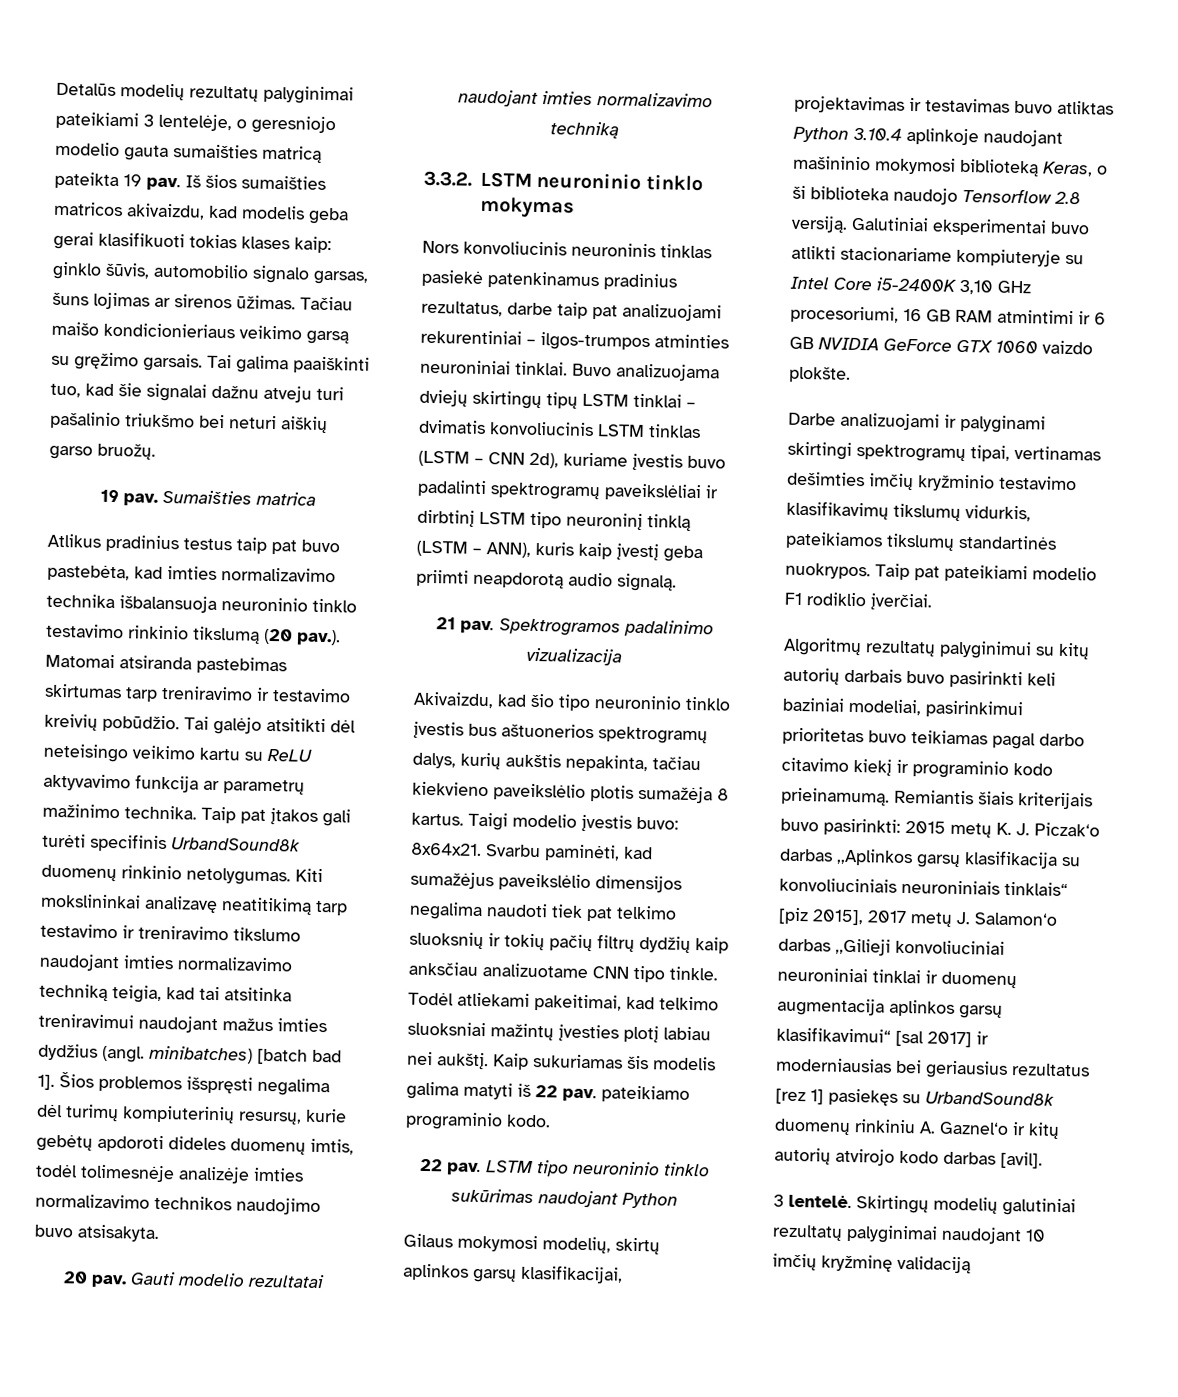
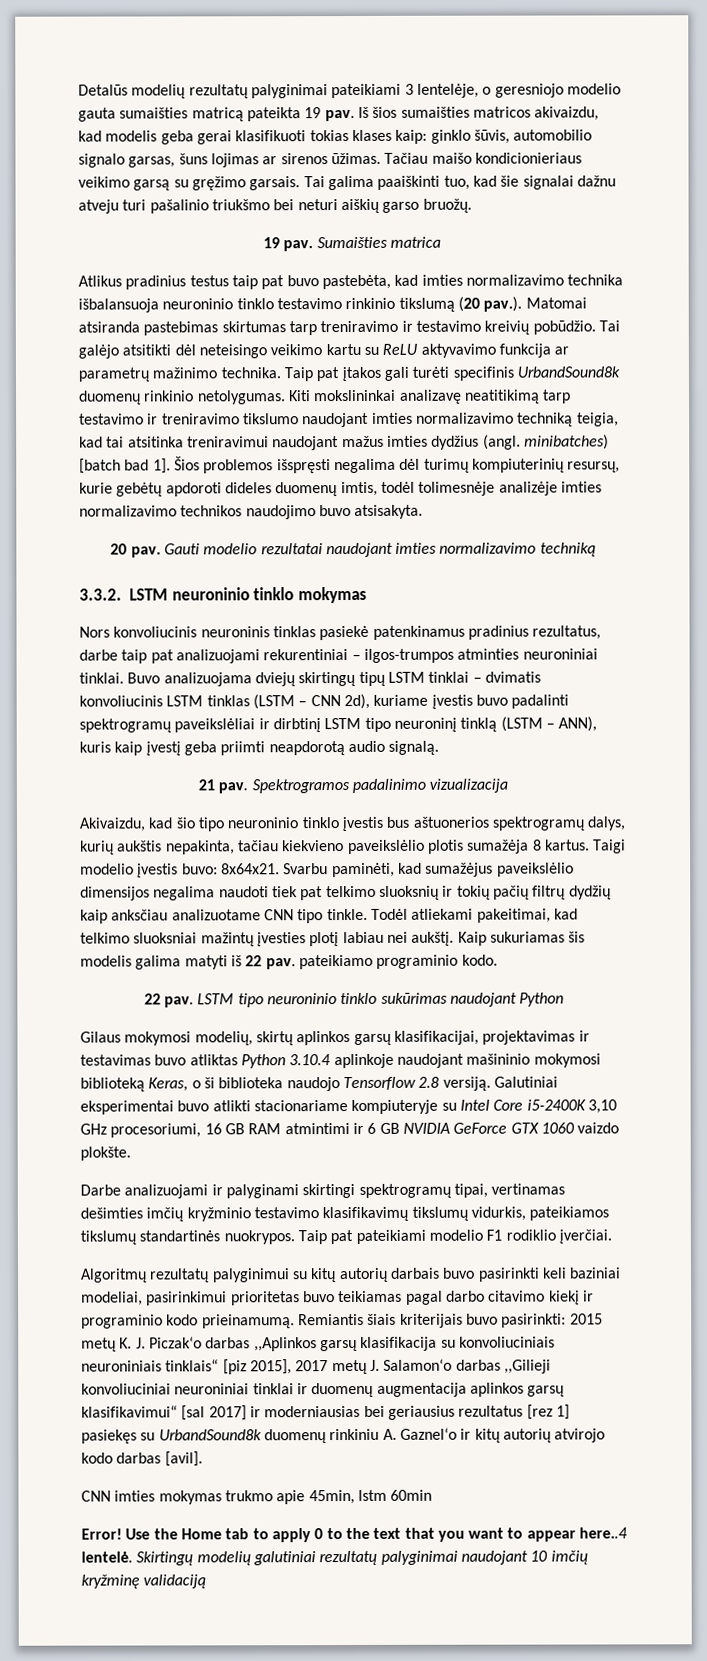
[773,1194,784,1207] 3 -> [81,1489,433,1505] [81,1527,629,1543] CNN imties mokymas trukmo apie 45min, lstm 60min // Error! Use the Home tab to apply 0 to the text that you want to appear here..4

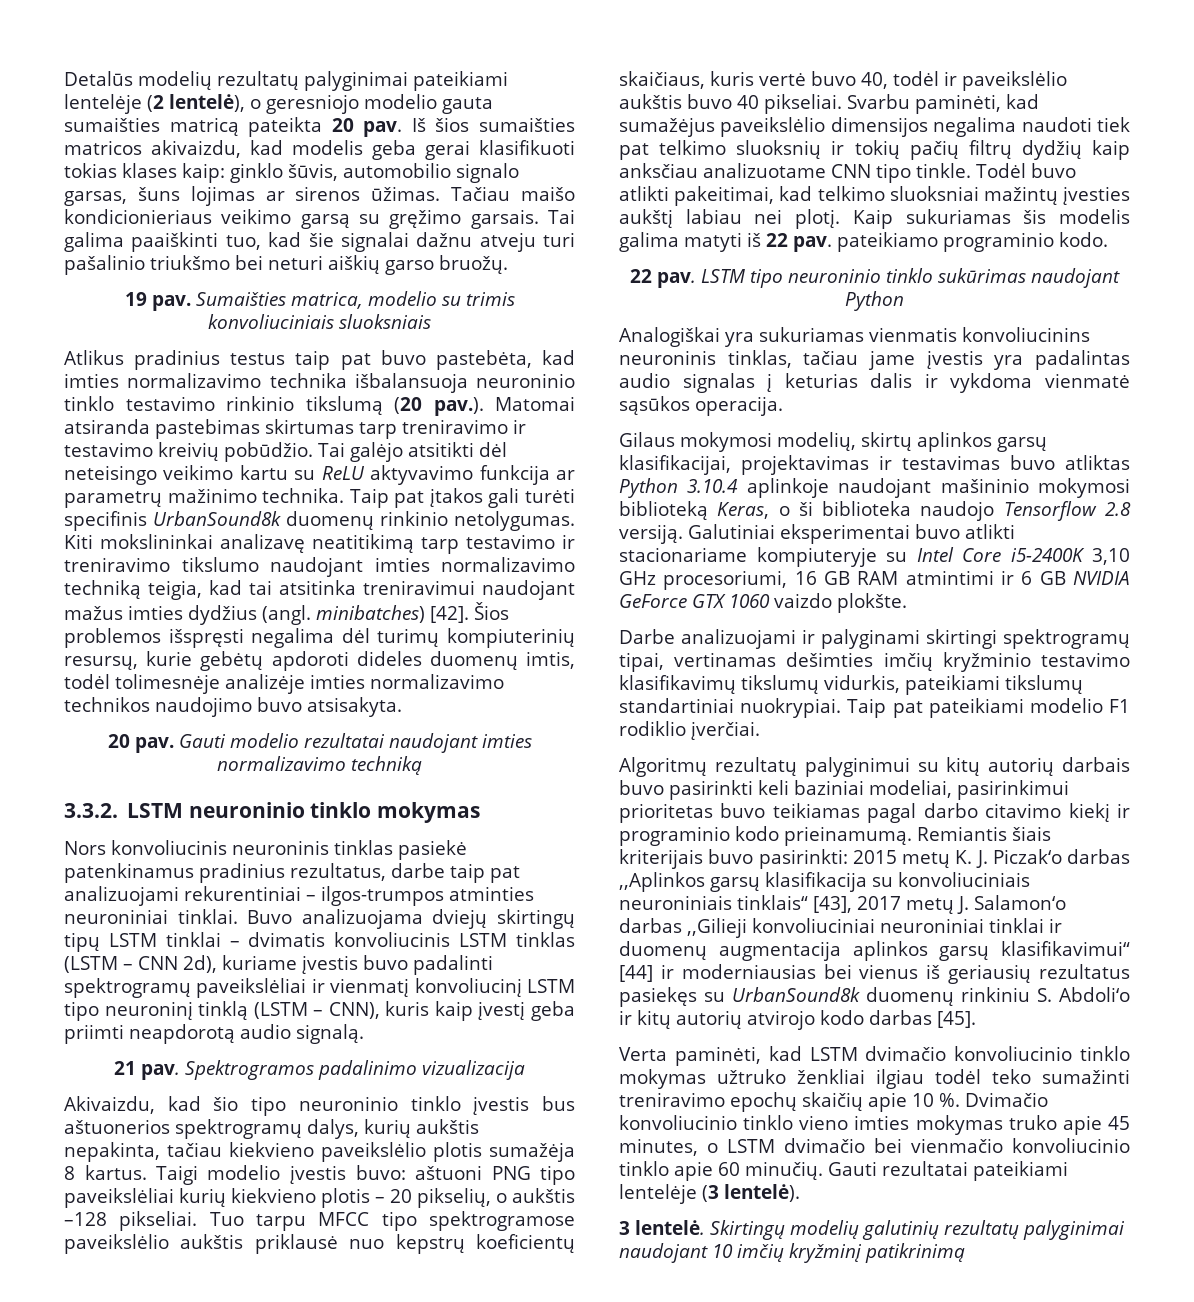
[404,83,479,98] 3 lentelėje, -> [64,94,245,114] lentelėje (2 lentelė),
[304,107,322,119] 19 -> [331,118,354,132] 20
[389,236,441,248] matrica -> [290,291,515,309] [208,314,431,329] matrica, modelio su trimis konvoliuciniais sluoksniais
[516,366,620,378] UrbandSound8k -> [153,511,281,526] UrbanSound8k
[79,458,171,474] [batch bad 1]. -> [430,606,469,623] [42].
[272,718,321,733] dirbtinį -> [330,978,522,997] vienmatį konvoliucinį
[558,716,598,732] ANN), -> [328,1002,380,1019] CNN),
[220,863,280,875] 8x64x21. -> [414,1165,575,1185] [64,1188,575,1208] [64,1211,575,1231] [64,1234,575,1254] [619,71,1067,91] [619,94,842,114] aštuoni PNG tipo paveikslėliai kurių kiekvieno plotis – 20 pikselių, o aukštis –128 pikseliai. Tuo tarpu MFCC tipo spektrogramose paveikslėlio aukštis priklausė nuo kepstrų koeficientų skaičiaus, kuris vertė buvo 40, todėl ir paveikslėlio aukštis buvo 40 pikseliai.
[411,908,474,920] atliekami -> [1030,163,1076,178] [619,186,669,201] buvo atlikti
[309,932,340,947] plotį -> [619,209,673,228] aukštį
[411,931,455,946] aukštį. -> [795,209,841,229] plotį.
(565, 999) none -> [619,327,1090,347] [619,350,1130,370] [619,373,1130,393] [619,396,783,416] // Analogiškai yra sukuriamas vienmatis konvoliucinins neuroninis tinklas, tačiau jame įvestis yra padalintas audio signalas į keturias dalis ir vykdoma vienmatė sąsūkos operacija.
[529,1206,610,1221] [80,1230,295,1245] pateikiamos tikslumų standartinės nuokrypos. -> [905,675,1083,695] [619,698,842,718] pateikiami tikslumų standartiniai nuokrypiai.
[222,1359,292,1375] [piz 2015], -> [813,896,852,913] [43],
[181,1405,247,1421] [sal 2017] -> [619,965,653,982] [44]
[387,1404,570,1420] geriausius rezultatus [rez 1] -> [859,964,1130,984] vienus iš geriausių rezultatus
[158,1429,262,1441] UrbandSound8k -> [732,987,860,1002] UrbanSound8k
[382,1427,457,1440] A. Gaznel‘o -> [1037,987,1130,1002] S. Abdoli‘o
[164,1451,203,1467] [81,1489,433,1505] [81,1527,629,1543] [avil]. // CNN imties mokymas trukmo apie 45min, lstm 60min // Error! Use the Home tab to apply 0 to the text that you want to appear here..4 -> [937,1011,976,1028] [619,1046,1130,1066] [619,1069,1130,1089] [619,1092,1048,1112] [619,1115,1130,1135] [619,1138,1130,1156] [619,1161,1068,1181] [619,1184,800,1204] [619,1221,630,1235] [45]. // Verta paminėti, kad LSTM dvimačio konvoliucinio tinklo mokymas užtruko ženkliai ilgiau todėl teko sumažinti treniravimo epochų skaičių apie 10 %. Dvimačio konvoliucinio tinklo vieno imties mokymas truko apie 45 minutes, o LSTM dvimačio bei vienmačio konvoliucinio tinklo apie 60 minučių. Gauti rezultatai pateikiami lentelėje (3 lentelė). // 3
[252,1551,316,1566] galutiniai -> [862,1220,939,1240] galutinių
[81,1574,207,1589] kryžminę validaciją -> [789,1243,965,1263] kryžminį patikrinimą

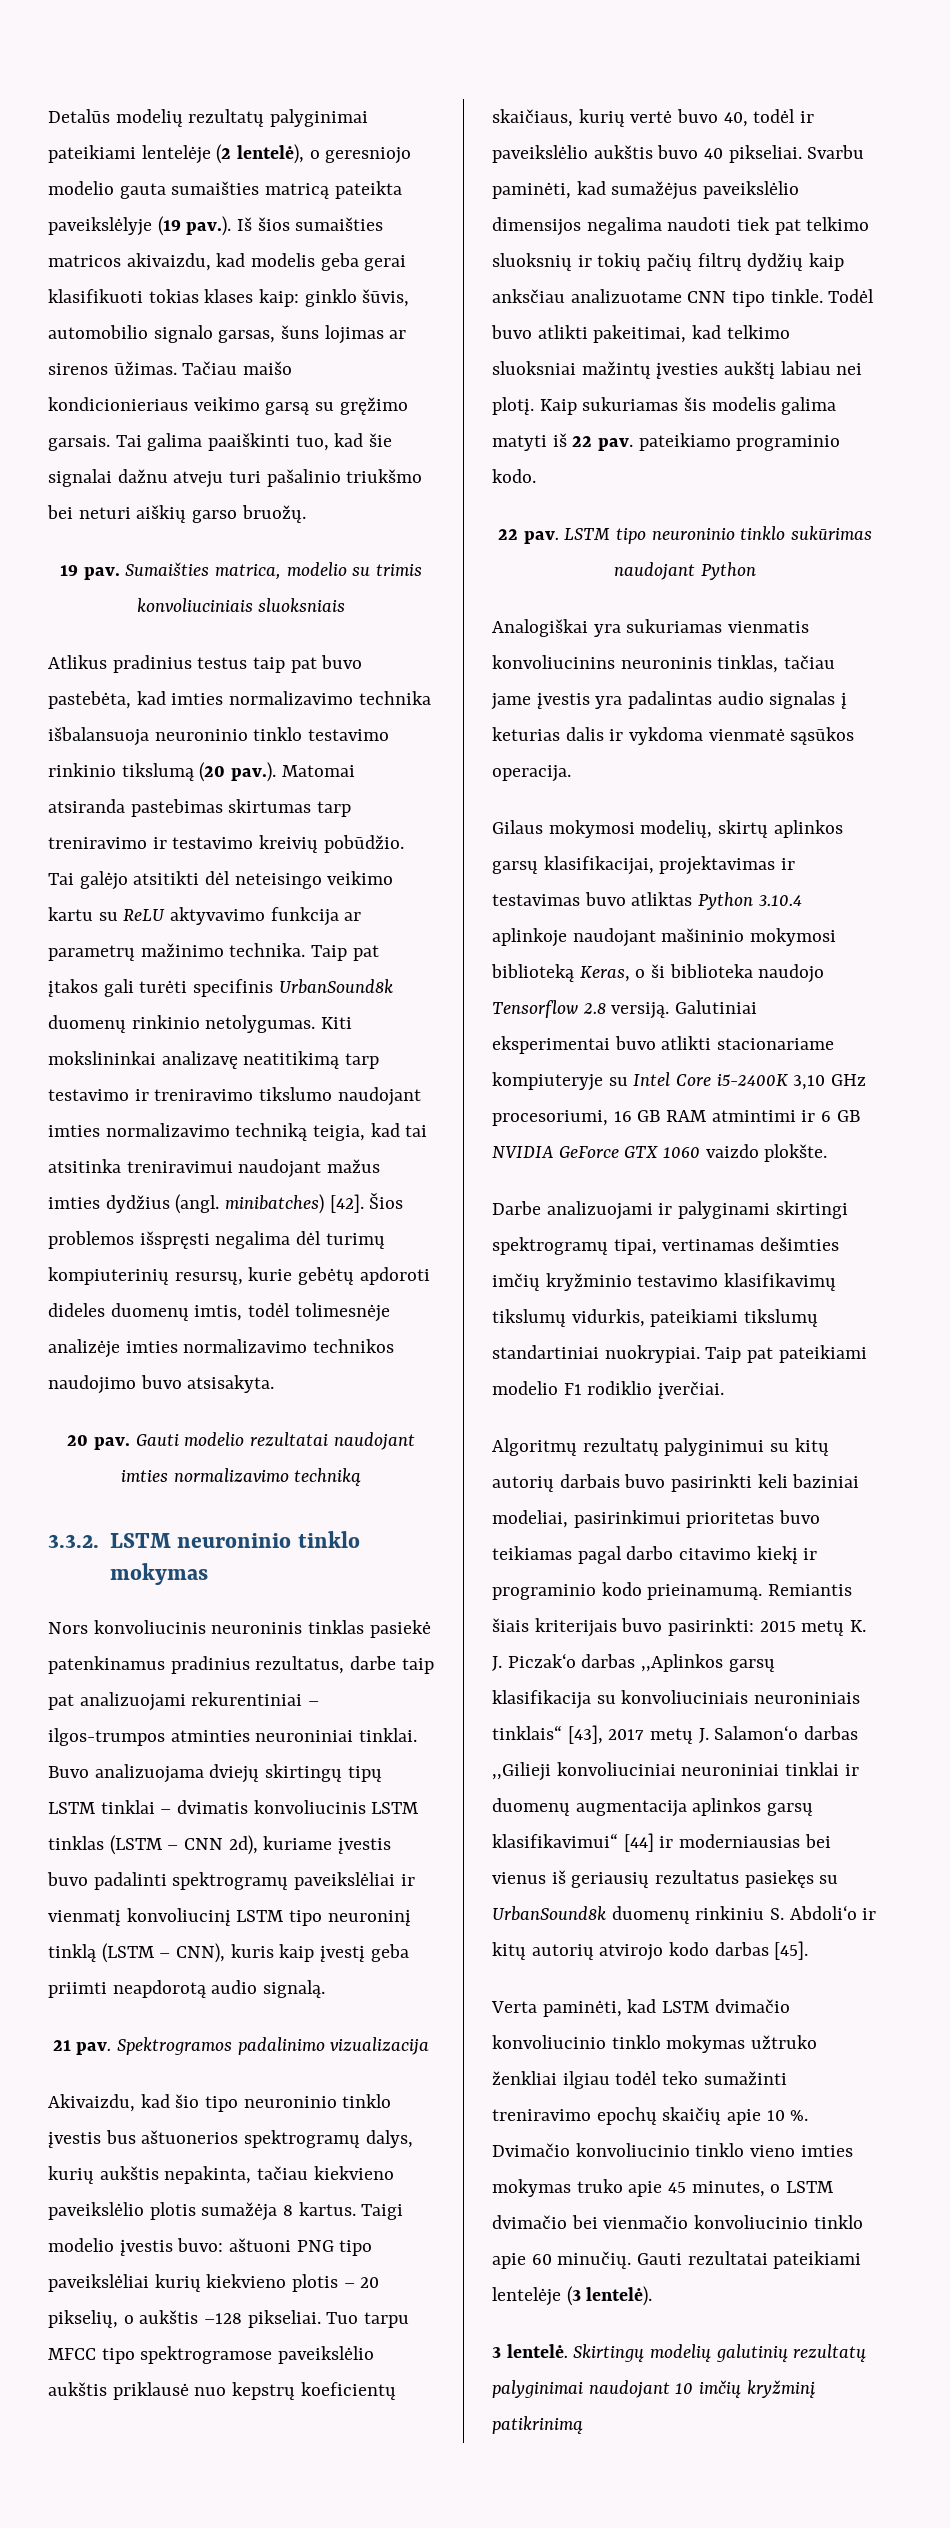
[331,118,403,137] 20 pav. -> [48,216,232,236] paveikslėlyje (19 pav.).
[710,71,754,86] kuris -> [578,109,625,127] kurių

